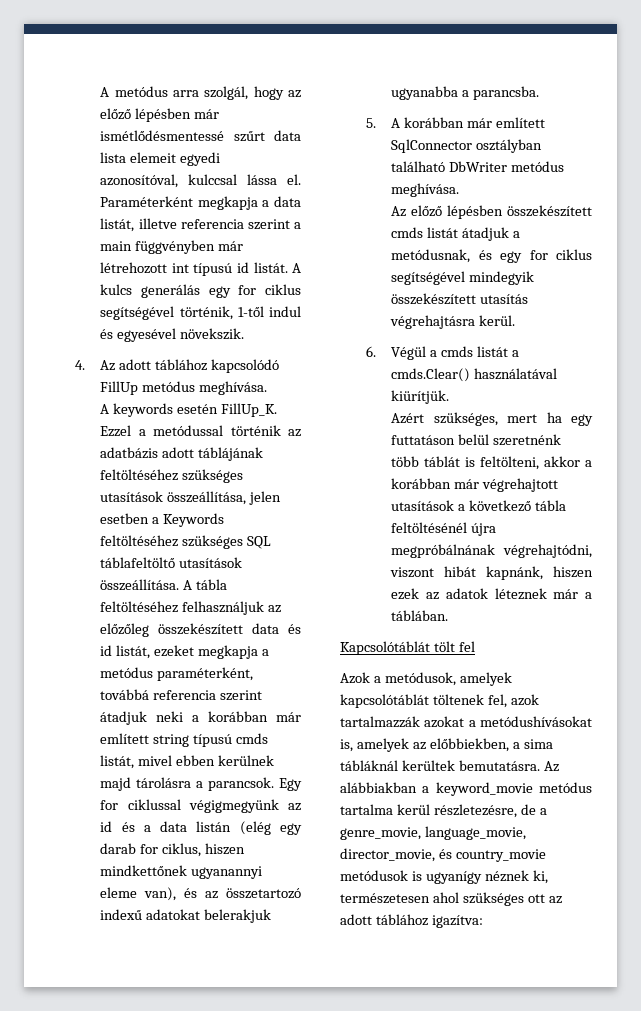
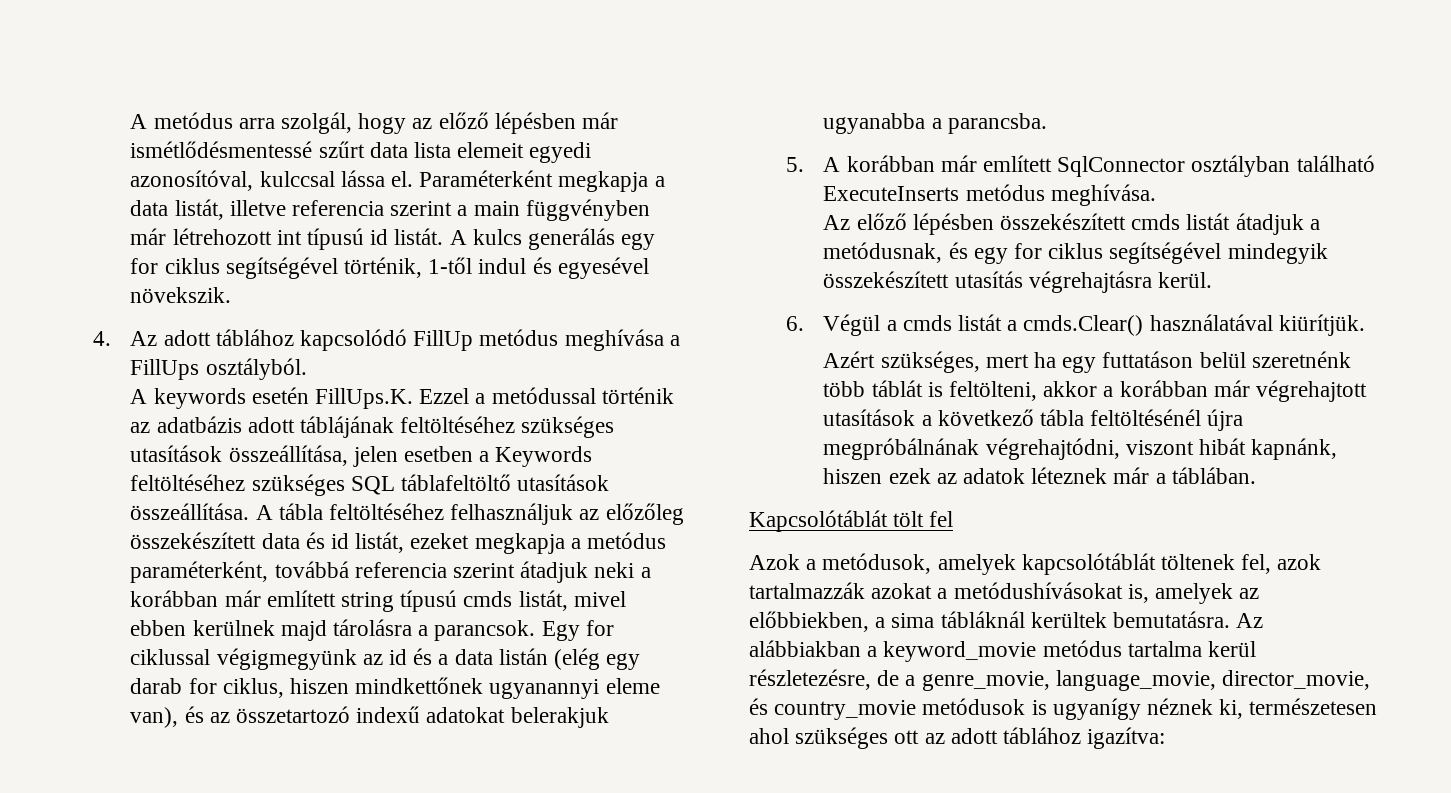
[199,381,268,395] meghívása. -> [564,329,680,351] [130,358,307,380] meghívása a FillUps osztályból.
[221,403,278,417] FillUp_K. -> [315,388,414,409] FillUps.K.
[449,161,508,172] DbWriter -> [823,186,960,201] ExecuteInserts

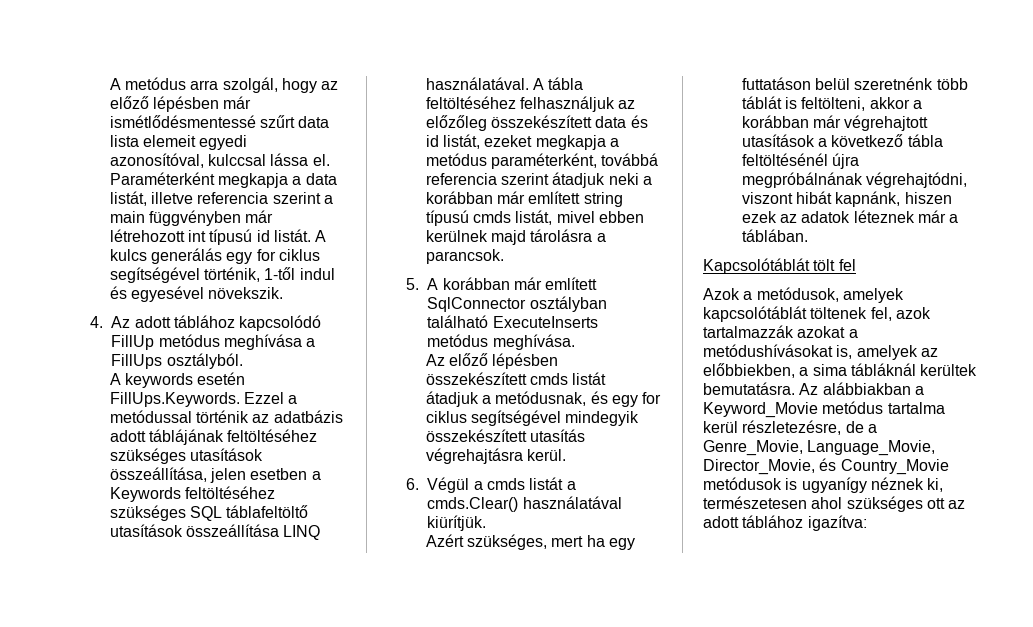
[315,388,414,409] FillUps.K. -> [109,392,240,407] FillUps.Keywords.
[130,503,250,520] összeállítása. -> [185,524,321,540] [425,77,529,90] összeállítása LINQ használatával.
[541,620,614,641] [130,648,641,670] [130,677,660,699] [130,706,609,728] [823,113,1047,134] Egy for ciklussal végigmegyünk az id és a data listán (elég egy darab for ciklus, hiszen mindkettőnek ugyanannyi eleme van), és az összetartozó indexű adatokat belerakjuk ugyanabba a parancsba. -> (504, 256) none
[883,641,1037,662] keyword_movie -> [703,402,818,418] Keyword_Movie
[921,670,1371,691] [749,698,917,720] genre_movie, language_movie, director_movie, és country_movie -> [703,440,936,456] [703,458,949,475] Genre_Movie, Language_Movie, Director_Movie, és Country_Movie

